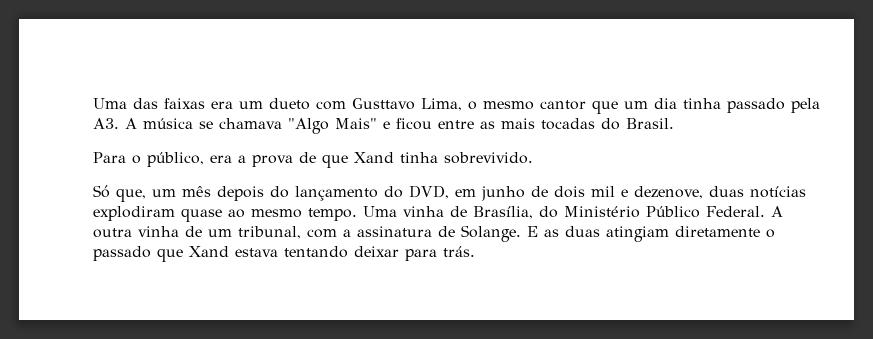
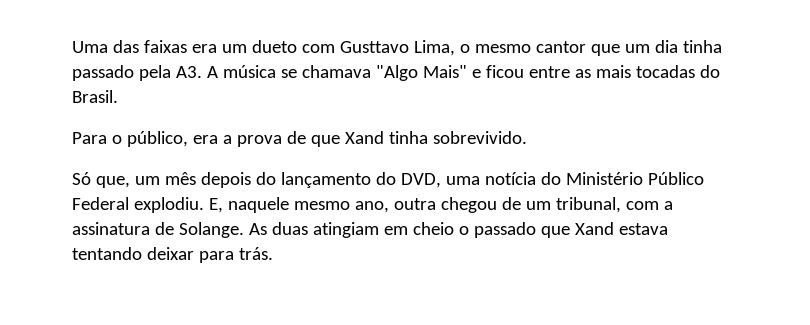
[455,186,806,201] [93,206,783,222] [93,226,179,238] em junho de dois mil e dezenove, duas notícias explodiram quase ao mesmo tempo. Uma vinha de Brasília, do Ministério Público Federal. A outra vinha -> [445,172,704,185] [72,197,497,213] uma notícia do Ministério Público Federal explodiu. E, naquele mesmo ano, outra chegou
[527,226,760,242] E as duas atingiam diretamente -> [248,222,454,238] As duas atingiam em cheio

